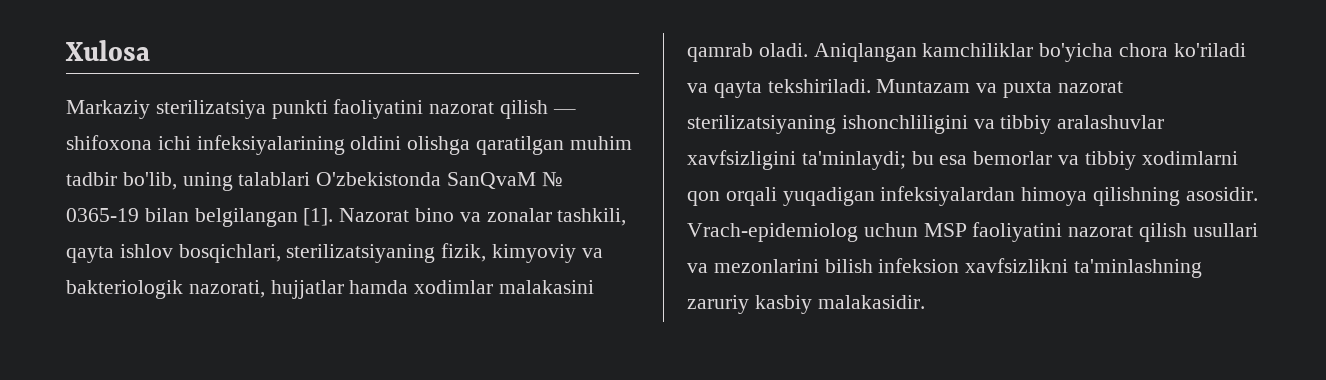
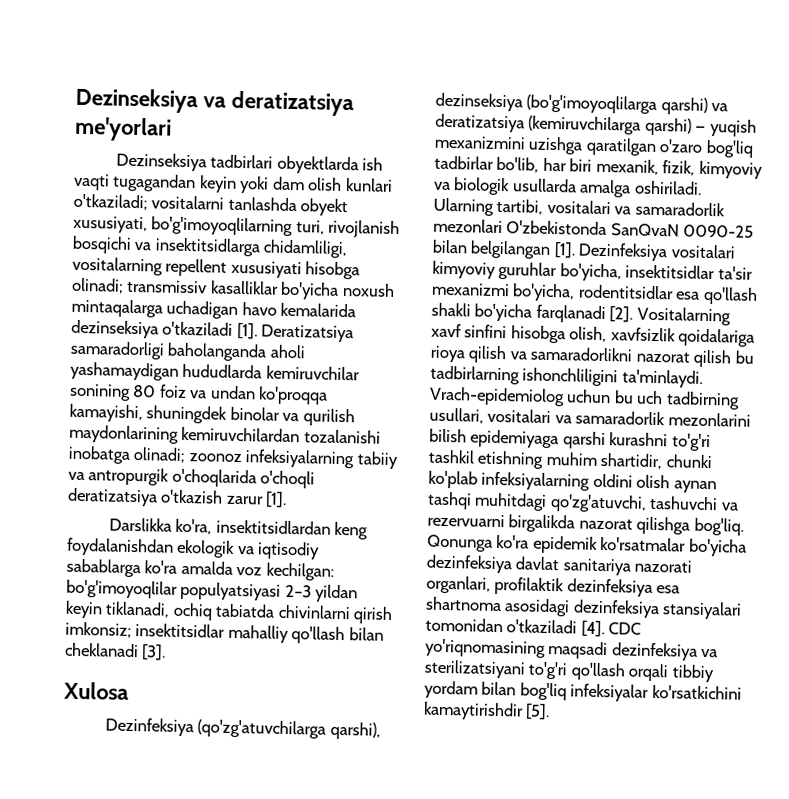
[65,40,150,61] [66,99,576,119] [66,135,632,155] [66,172,563,191] [66,208,627,227] [66,243,603,263] [66,280,595,299] [687,43,1246,62] [687,79,1123,98] [687,115,1165,134] [687,150,1238,170] [687,186,1258,206] [687,222,1258,242] [687,258,1203,278] [687,295,925,314] Xulosa // Markaziy sterilizatsiya punkti faoliyatini nazorat qilish — shifoxona ichi infeksiyalarining oldini olishga qaratilgan muhim tadbir bo'lib, uning talablari O'zbekistonda SanQvaM № 0365-19 bilan belgilangan [1]. Nazorat bino va zonalar tashkili, qayta ishlov bosqichlari, sterilizatsiyaning fizik, kimyoviy va bakteriologik nazorati, hujjatlar hamda xodimlar malakasini qamrab oladi. Aniqlangan kamchiliklar bo'yicha chora ko'riladi va qayta tekshiriladi. Muntazam va puxta nazorat sterilizatsiyaning ishonchliligini va tibbiy aralashuvlar xavfsizligini ta'minlaydi; bu esa bemorlar va tibbiy xodimlarni qon orqali yuqadigan infeksiyalardan himoya qilishning asosidir. Vrach-epidemiolog uchun MSP faoliyatini nazorat qilish usullari va mezonlarini bilish infeksion xavfsizlikni ta'minlashning zaruriy kasbiy malakasidir. -> [75,87,354,117] [74,116,172,142] [115,152,384,175] [73,173,393,194] [73,193,349,217] [73,215,401,239] [72,235,349,259] [72,256,361,280] [71,277,395,300] [71,298,357,319] [71,319,355,343] [70,340,306,362] [70,361,360,381] [69,383,329,405] [69,403,355,427] [69,424,381,444] [68,445,398,470] [68,467,316,489] [67,487,288,508] [108,517,369,540] [66,537,321,560] [66,558,334,581] [66,579,359,603] [65,600,394,625] [65,621,384,645] [65,642,167,661] [63,681,129,700] [104,717,381,740] [435,92,729,115] [435,113,757,137] [434,135,754,158] [434,155,763,180] [434,177,702,198] [433,197,725,217] [433,218,755,238] [432,239,736,262] [432,260,753,282] [432,282,758,305] [431,302,731,326] [431,323,756,347] [430,345,754,368] [430,365,703,388] [429,386,740,410] [429,407,751,427] [429,428,711,452] [428,449,712,470] [428,470,717,494] [427,491,739,513] [427,513,744,536] [427,534,747,557] [426,554,693,576] [426,575,681,597] [425,596,743,620] [425,617,642,638] [425,638,719,661] [424,659,714,683] [424,680,742,702] [423,701,551,721] Dezinseksiya va deratizatsiya me'yorlari // Dezinseksiya tadbirlari obyektlarda ish vaqti tugagandan keyin yoki dam olish kunlari o'tkaziladi; vositalarni tanlashda obyekt xususiyati, bo'g'imoyoqlilarning turi, rivojlanish bosqichi va insektitsidlarga chidamliligi, vositalarning repellent xususiyati hisobga olinadi; transmissiv kasalliklar bo'yicha noxush mintaqalarga uchadigan havo kemalarida dezinseksiya o'tkaziladi [1]. Deratizatsiya samaradorligi baholanganda aholi yashamaydigan hududlarda kemiruvchilar sonining 80 foiz va undan ko'proqqa kamayishi, shuningdek binolar va qurilish maydonlarining kemiruvchilardan tozalanishi inobatga olinadi; zoonoz infeksiyalarning tabiiy va antropurgik o'choqlarida o'choqli deratizatsiya o'tkazish zarur [1]. // Darslikka ko'ra, insektitsidlardan keng foydalanishdan ekologik va iqtisodiy sabablarga ko'ra amalda voz kechilgan: bo'g'imoyoqlilar populyatsiyasi 2–3 yildan keyin tiklanadi, ochiq tabiatda chivinlarni qirish imkonsiz; insektitsidlar mahalliy qo'llash bilan cheklanadi [3]. // Xulosa // Dezinfeksiya (qo'zg'atuvchilarga qarshi), dezinseksiya (bo'g'imoyoqlilarga qarshi) va deratizatsiya (kemiruvchilarga qarshi) — yuqish mexanizmini uzishga qaratilgan o'zaro bog'liq tadbirlar bo'lib, har biri mexanik, fizik, kimyoviy va biologik usullarda amalga oshiriladi. Ularning tartibi, vositalari va samaradorlik mezonlari O'zbekistonda SanQvaN 0090-25 bilan belgilangan [1]. Dezinfeksiya vositalari kimyoviy guruhlar bo'yicha, insektitsidlar ta'sir mexanizmi bo'yicha, rodentitsidlar esa qo'llash shakli bo'yicha farqlanadi [2]. Vositalarning xavf sinfini hisobga olish, xavfsizlik qoidalariga rioya qilish va samaradorlikni nazorat qilish bu tadbirlarning ishonchliligini ta'minlaydi. Vrach-epidemiolog uchun bu uch tadbirning usullari, vositalari va samaradorlik mezonlarini bilish epidemiyaga qarshi kurashni to'g'ri tashkil etishning muhim shartidir, chunki ko'plab infeksiyalarning oldini olish aynan tashqi muhitdagi qo'zg'atuvchi, tashuvchi va rezervuarni birgalikda nazorat qilishga bog'liq. Qonunga ko'ra epidemik ko'rsatmalar bo'yicha dezinfeksiya davlat sanitariya nazorati organlari, profilaktik dezinfeksiya esa shartnoma asosidagi dezinfeksiya stansiyalari tomonidan o'tkaziladi [4]. CDC yo'riqnomasining maqsadi dezinfeksiya va sterilizatsiyani to'g'ri qo'llash orqali tibbiy yordam bilan bog'liq infeksiyalar ko'rsatkichini kamaytirishdir [5].

